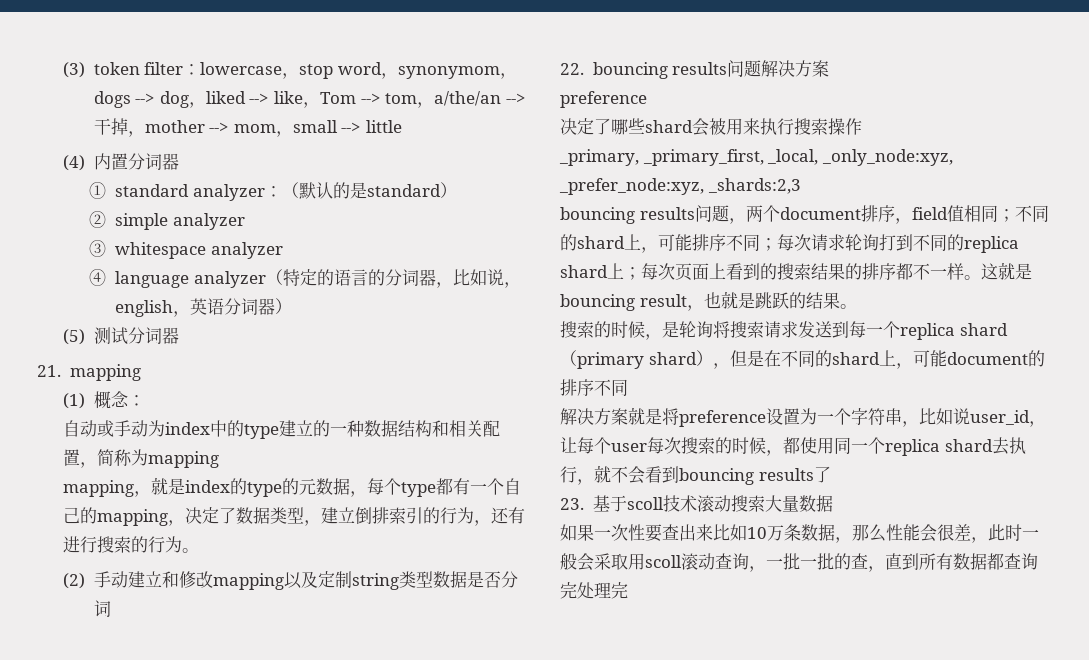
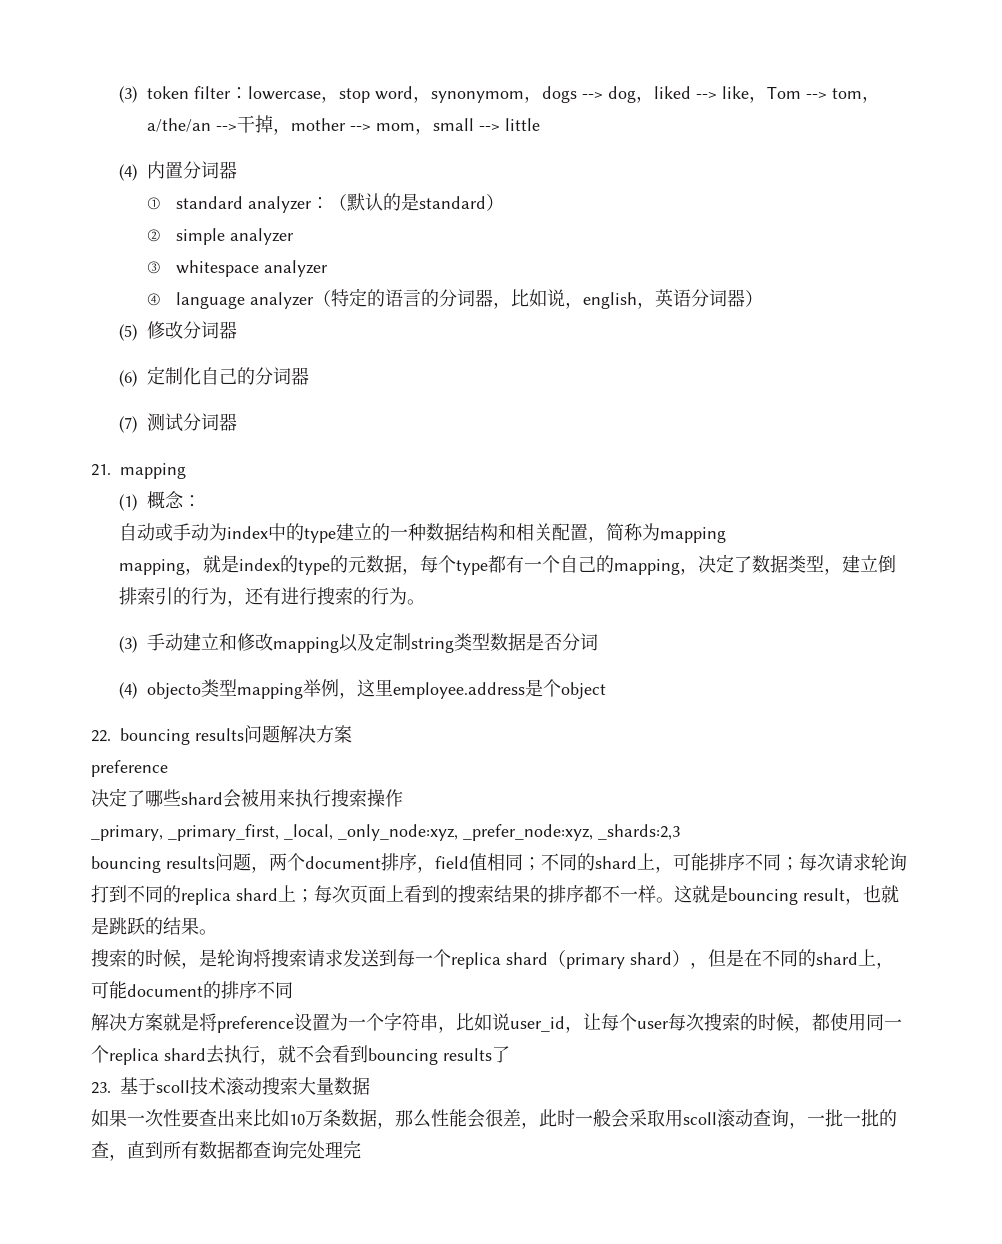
(86, 337) none -> [147,321,238,339] [119,366,310,387] [119,416,138,433] 修改分词器 // (6)定制化自己的分词器 // (7)
[63,573,86,589] (2) -> [119,636,138,653] (3)
(111, 608) none -> [119,679,607,699] // (4) objecto类型mapping举例，这里employee.address是个object

